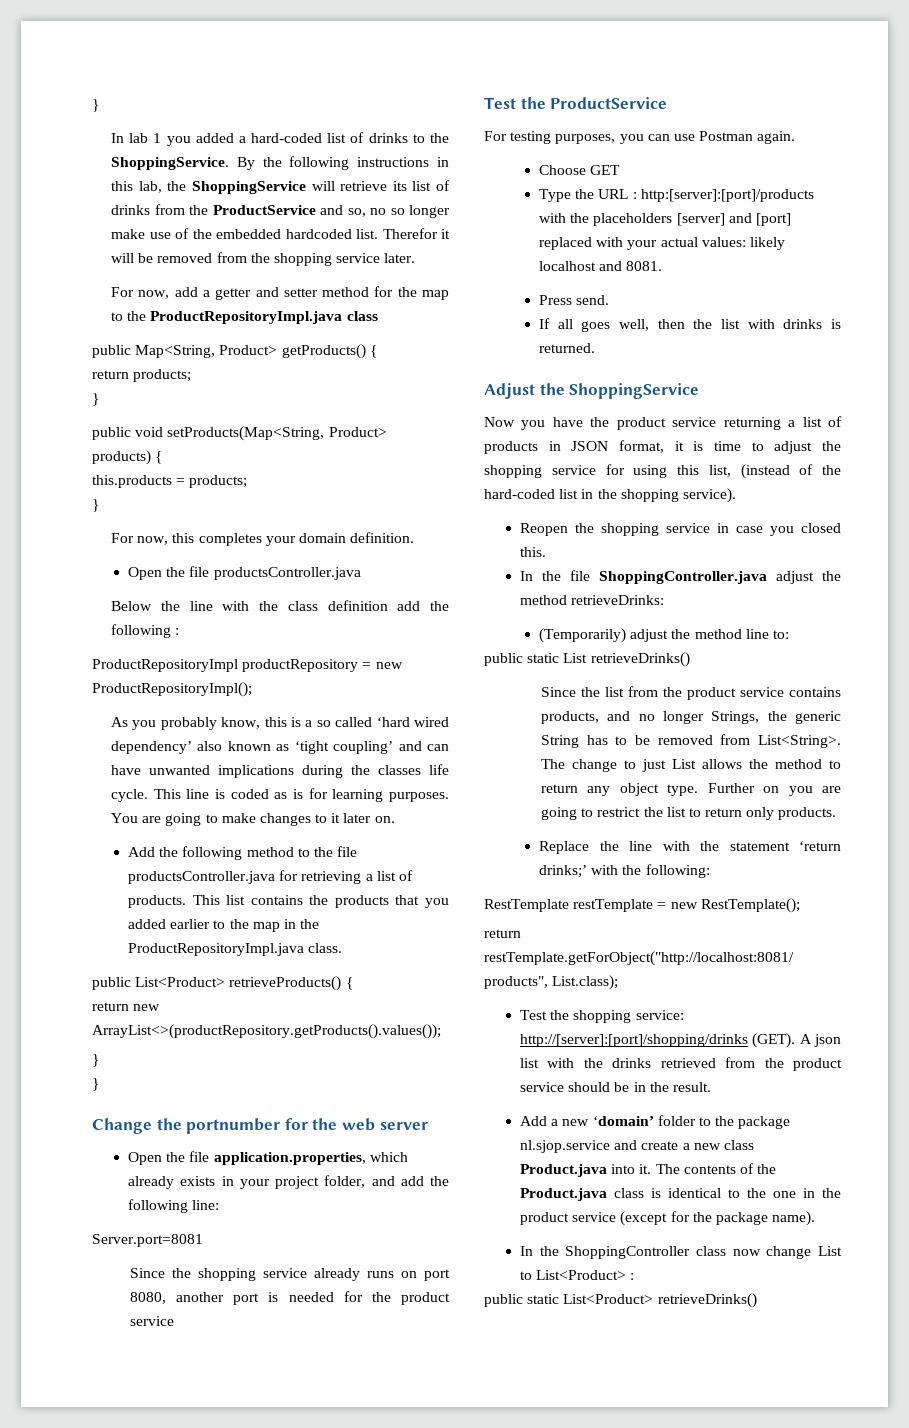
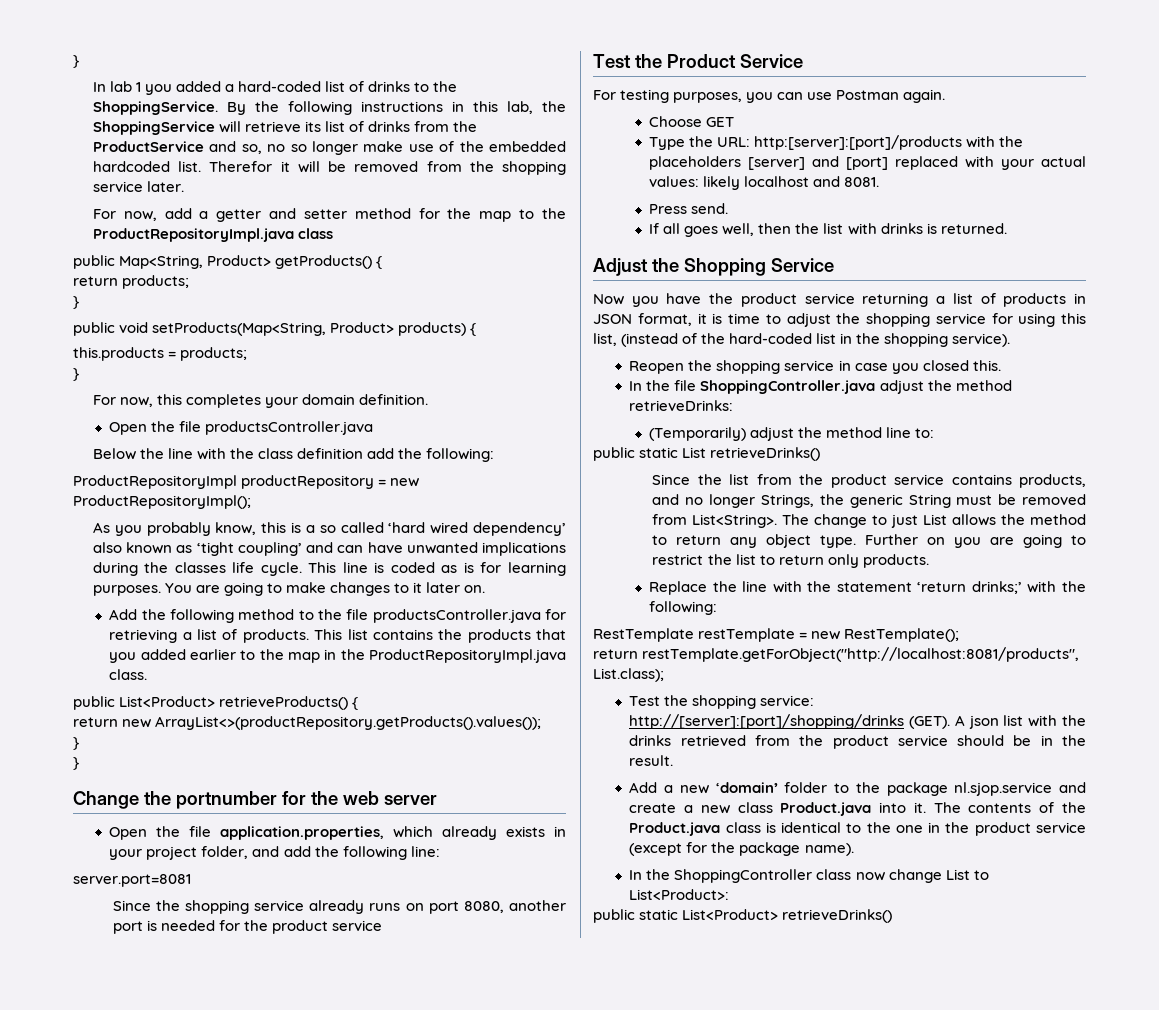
[110,624,180,638] following : -> [426,448,495,462] following:
[92,1234,203,1247] Server.port=8081 -> [73,874,191,887] server.port=8081
[550,97,668,109] ProductService -> [666,54,803,68] Product Service
[598,189,637,199] URL : -> [717,137,751,147] URL:
[569,383,700,399] ShoppingService -> [683,258,834,276] Shopping Service
[586,735,628,745] has to -> [956,495,993,505] must
[536,1270,635,1280] List<Product> : -> [629,889,730,900] List<Product>:

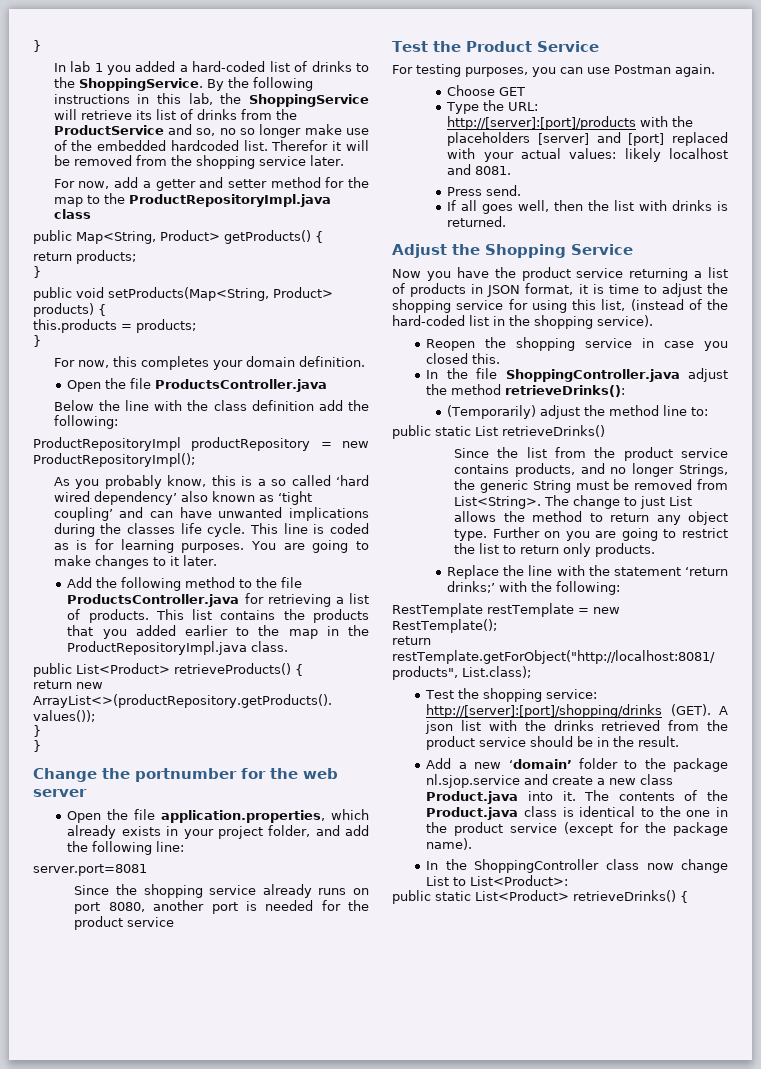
[205,421,374,435] productsController.java -> [155,379,328,392] ProductsController.java
[426,582,486,593] later on. -> [182,555,217,566] later.
[372,609,541,623] productsController.java -> [67,594,240,607] ProductsController.java
[754,135,963,150] http:[server]:[port]/products -> [447,116,637,130] http://[server]:[port]/products
[629,400,734,411] retrieveDrinks: -> [505,385,626,397] retrieveDrinks():
(893, 916) none -> [680,891,688,903] {

